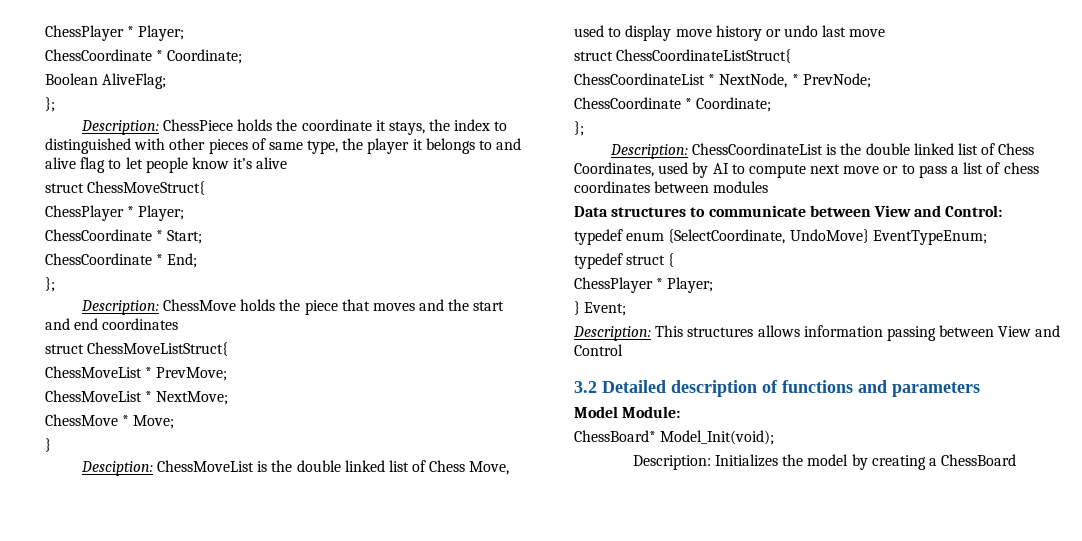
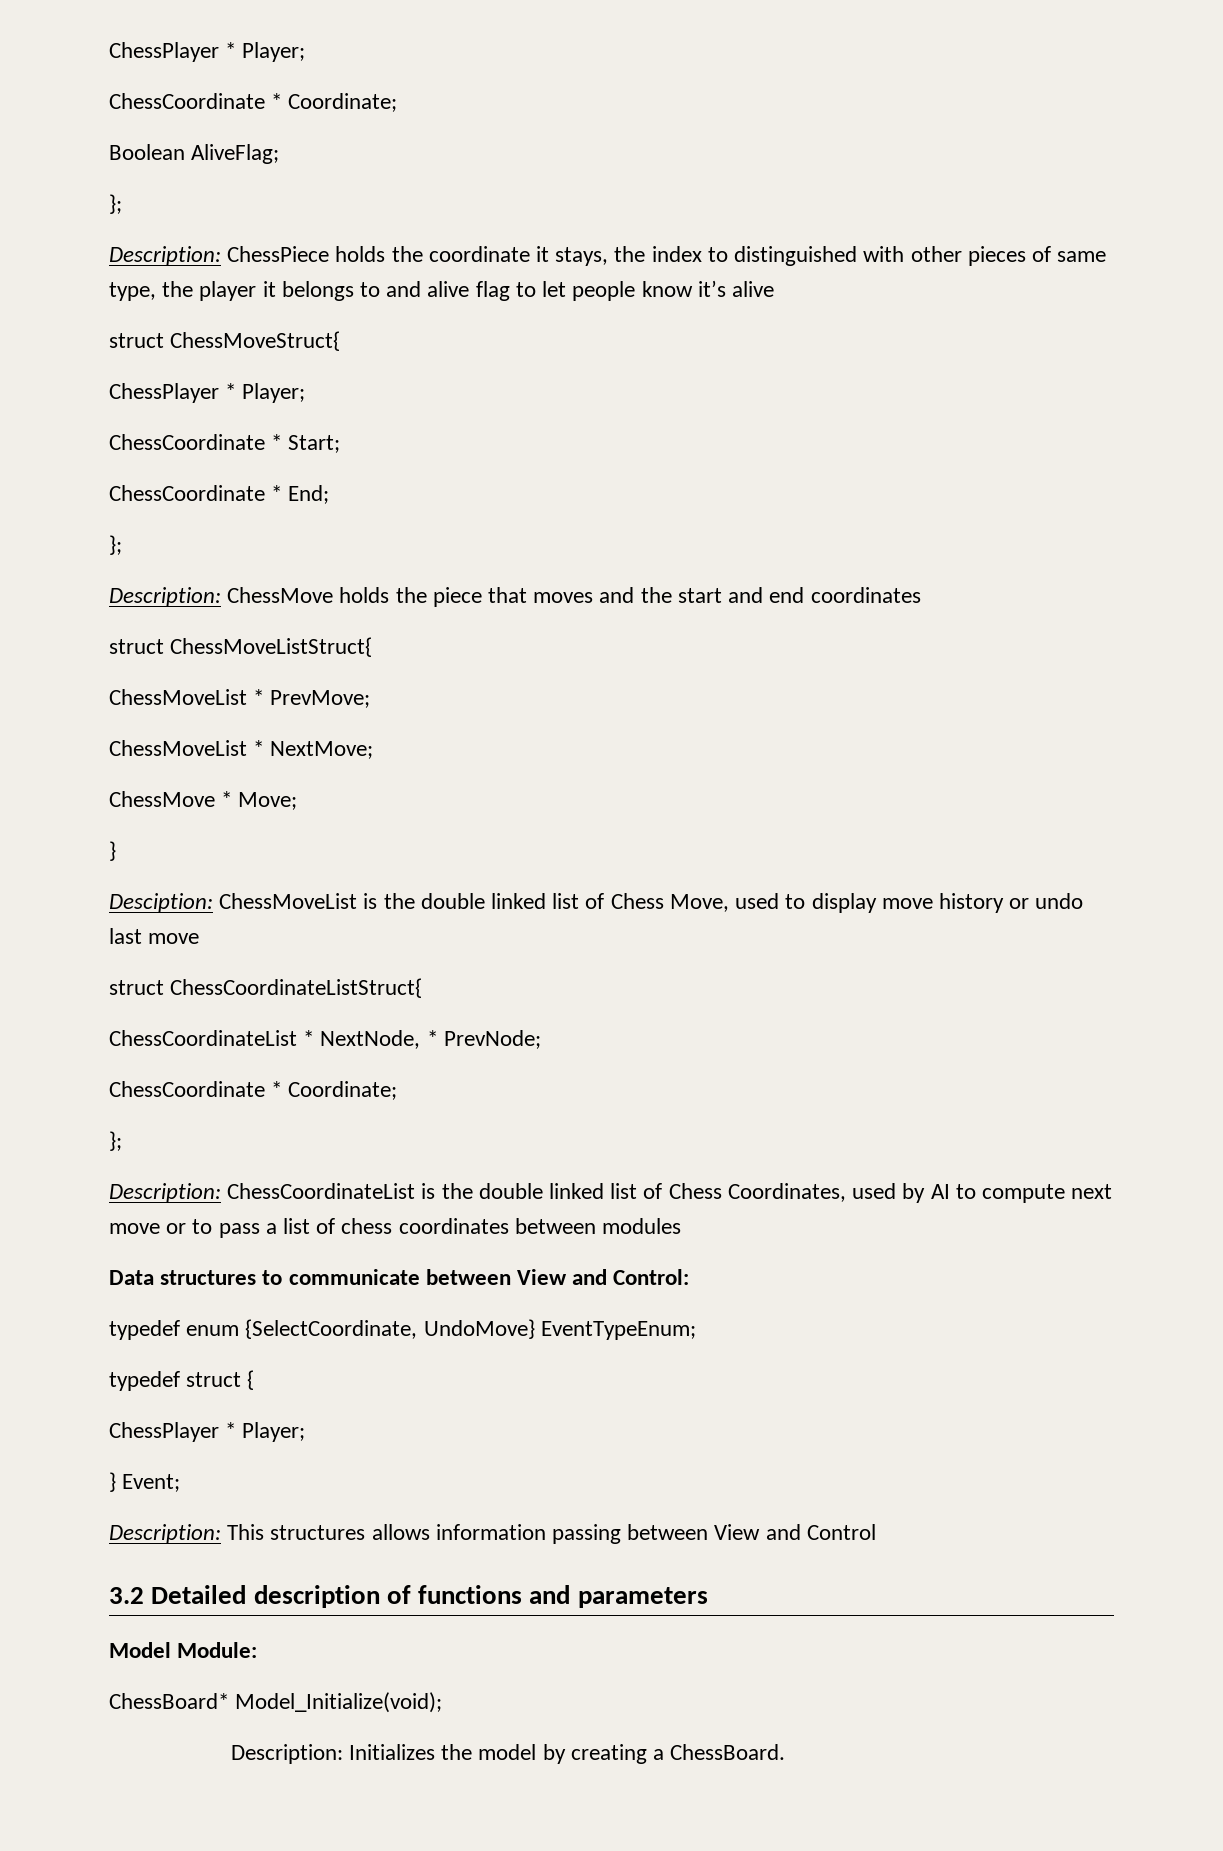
[660,430,775,445] Model_Init(void); -> [235,1692,443,1713] Model_Initialize(void);
[941,454,1017,466] ChessBoard -> [670,1744,786,1760] ChessBoard.

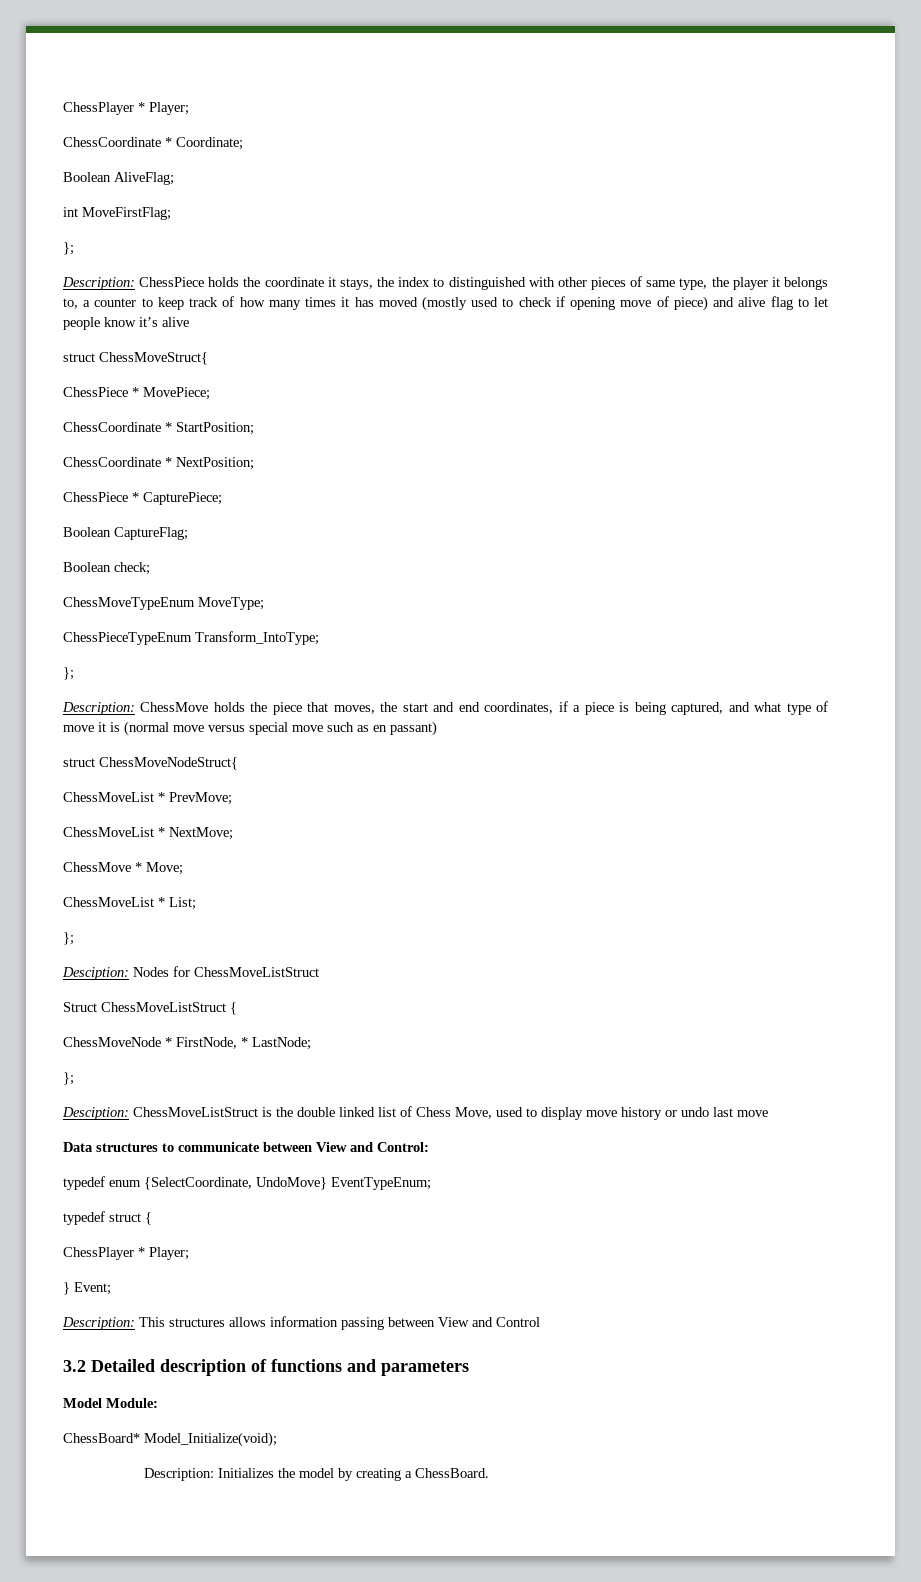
(280, 154) none -> [63,207,171,220] // int MoveFirstFlag;
[360,282,381,297] to -> [63,296,708,311] to, a counter to keep track of how many times it has moved (mostly used to check if opening move of piece)
[109,383,306,403] [109,434,341,453] [109,485,330,504] ChessPlayer * Player; // ChessCoordinate * Start; // ChessCoordinate * End; -> [63,387,210,400] [63,422,254,435] [63,457,254,470] [63,492,222,505] [63,527,188,540] [63,562,150,575] [63,597,264,610] [63,631,319,645] ChessPiece * MovePiece; // ChessCoordinate * StartPosition; // ChessCoordinate * NextPosition; // ChessPiece * CapturePiece; // Boolean CaptureFlag; // Boolean check; // ChessMoveTypeEnum MoveType; // ChessPieceTypeEnum Transform_IntoType;
[533,587,635,603] moves and -> [333,705,375,714] moves,
[810,587,921,603] [109,637,373,657] coordinates // struct ChessMoveListStruct{ -> [484,701,829,715] [63,721,437,736] [63,757,238,770] coordinates, if a piece is being captured, and what type of move it is (normal move versus special move such as en passant) // struct ChessMoveNodeStruct{
[109,841,116,861] [109,893,358,913] } // Desciption: ChessMoveList -> [63,897,196,910] [63,932,74,945] [62,966,319,980] [63,1002,237,1015] [63,1037,311,1050] [63,1072,74,1085] [62,1107,258,1120] ChessMoveList * List; // }; // Desciption: Nodes for ChessMoveListStruct // Struct ChessMoveListStruct { // ChessMoveNode * FirstNode, * LastNode; // }; // Desciption: ChessMoveListStruct
[109,978,423,998] [109,1030,541,1049] [109,1081,398,1100] [109,1131,122,1151] [109,1183,1113,1203] [109,1218,682,1238] // struct ChessCoordinateListStruct{ // ChessCoordinateList * NextNode, * PrevNode; // ChessCoordinate * Coordinate; // }; // Description: ChessCoordinateList is the double linked list of Chess Coordinates, used by AI to compute next move or to pass a list of chess coordinates between modules -> (768, 1113) none

